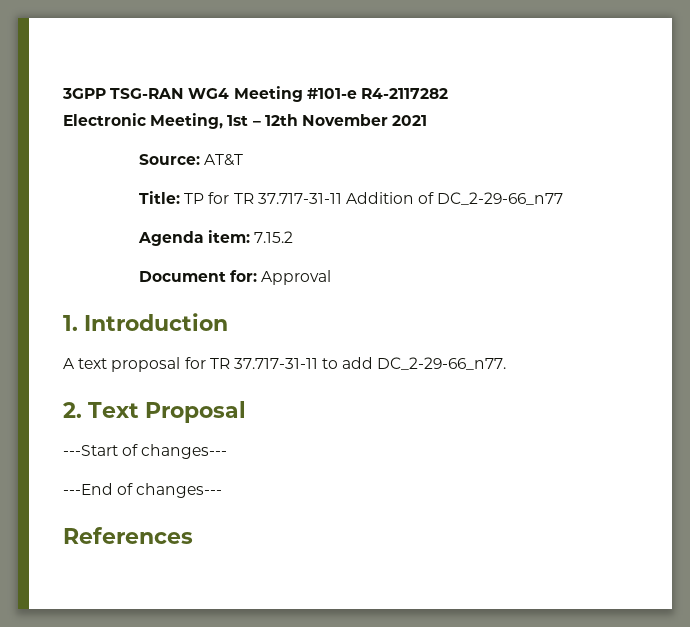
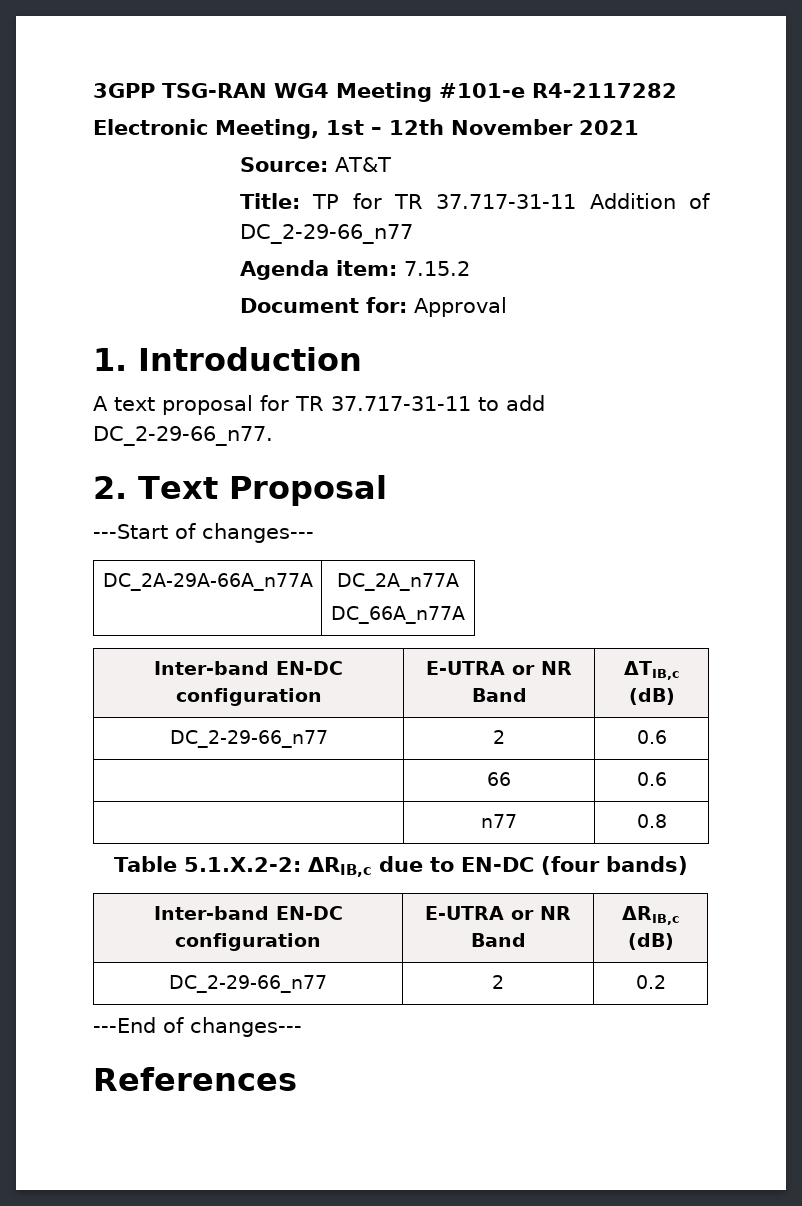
(228, 451) none -> [102,573,313,591] [337,573,459,591] [331,606,465,624] [154,661,343,675] [175,688,322,706] [426,661,572,675] [471,688,527,702] [623,661,680,680] [628,688,675,705] [169,730,328,748] [493,730,505,744] [636,730,667,744] [487,772,511,786] [636,772,667,786] [481,814,517,828] [636,814,667,828] [113,856,689,877] [153,906,343,920] [175,933,321,951] [425,906,571,920] [470,933,526,947] [621,906,680,925] [627,933,674,950] [169,975,327,993] [492,975,504,989] [635,975,666,989] // DC_2A-29A-66A_n77A | DC_2A_n77A // DC_66A_n77A // Inter-band EN-DC configuration | E-UTRA or NR Band | ΔTIB,c (dB) // DC_2-29-66_n77 | 2 | 0.6 // | 66 | 0.6 // | n77 | 0.8 // Table 5.1.X.2-2: ΔRIB,c due to EN-DC (four bands) // Inter-band EN-DC configuration | E-UTRA or NR Band | ΔRIB,c (dB) // DC_2-29-66_n77 | 2 | 0.2

